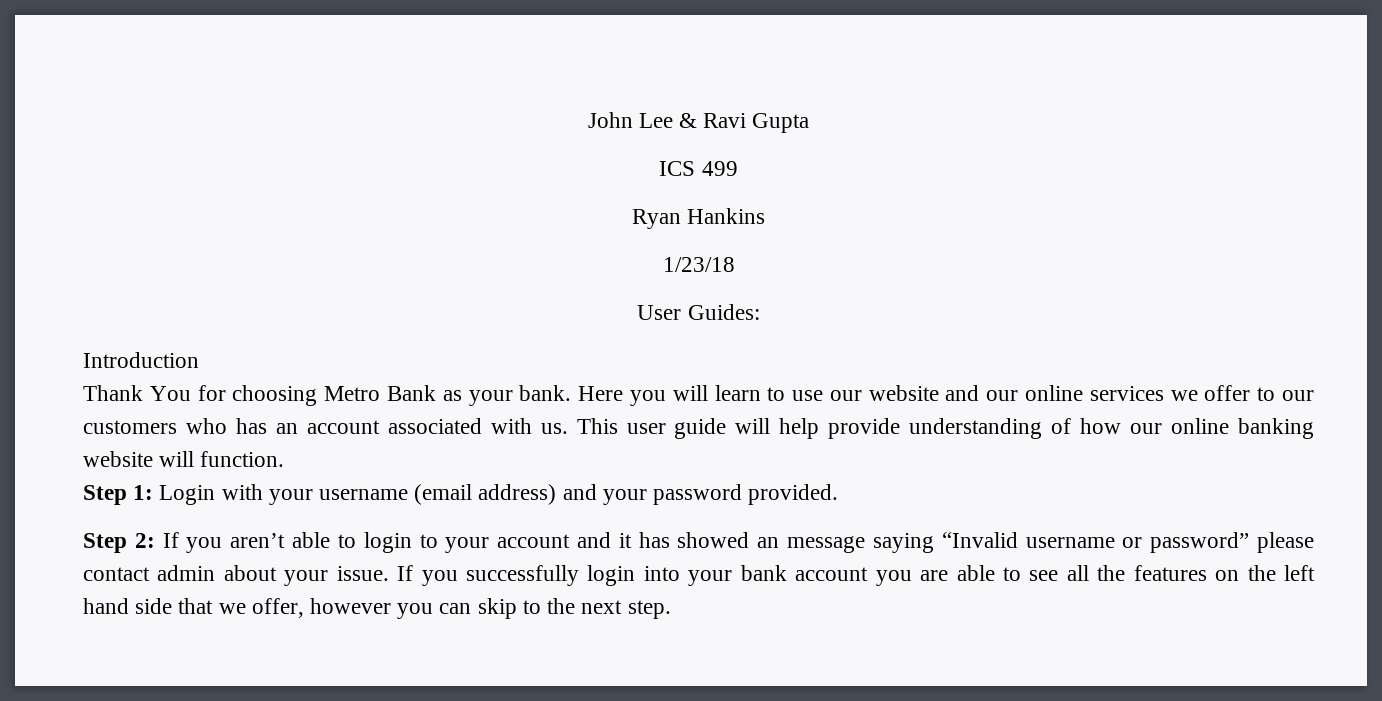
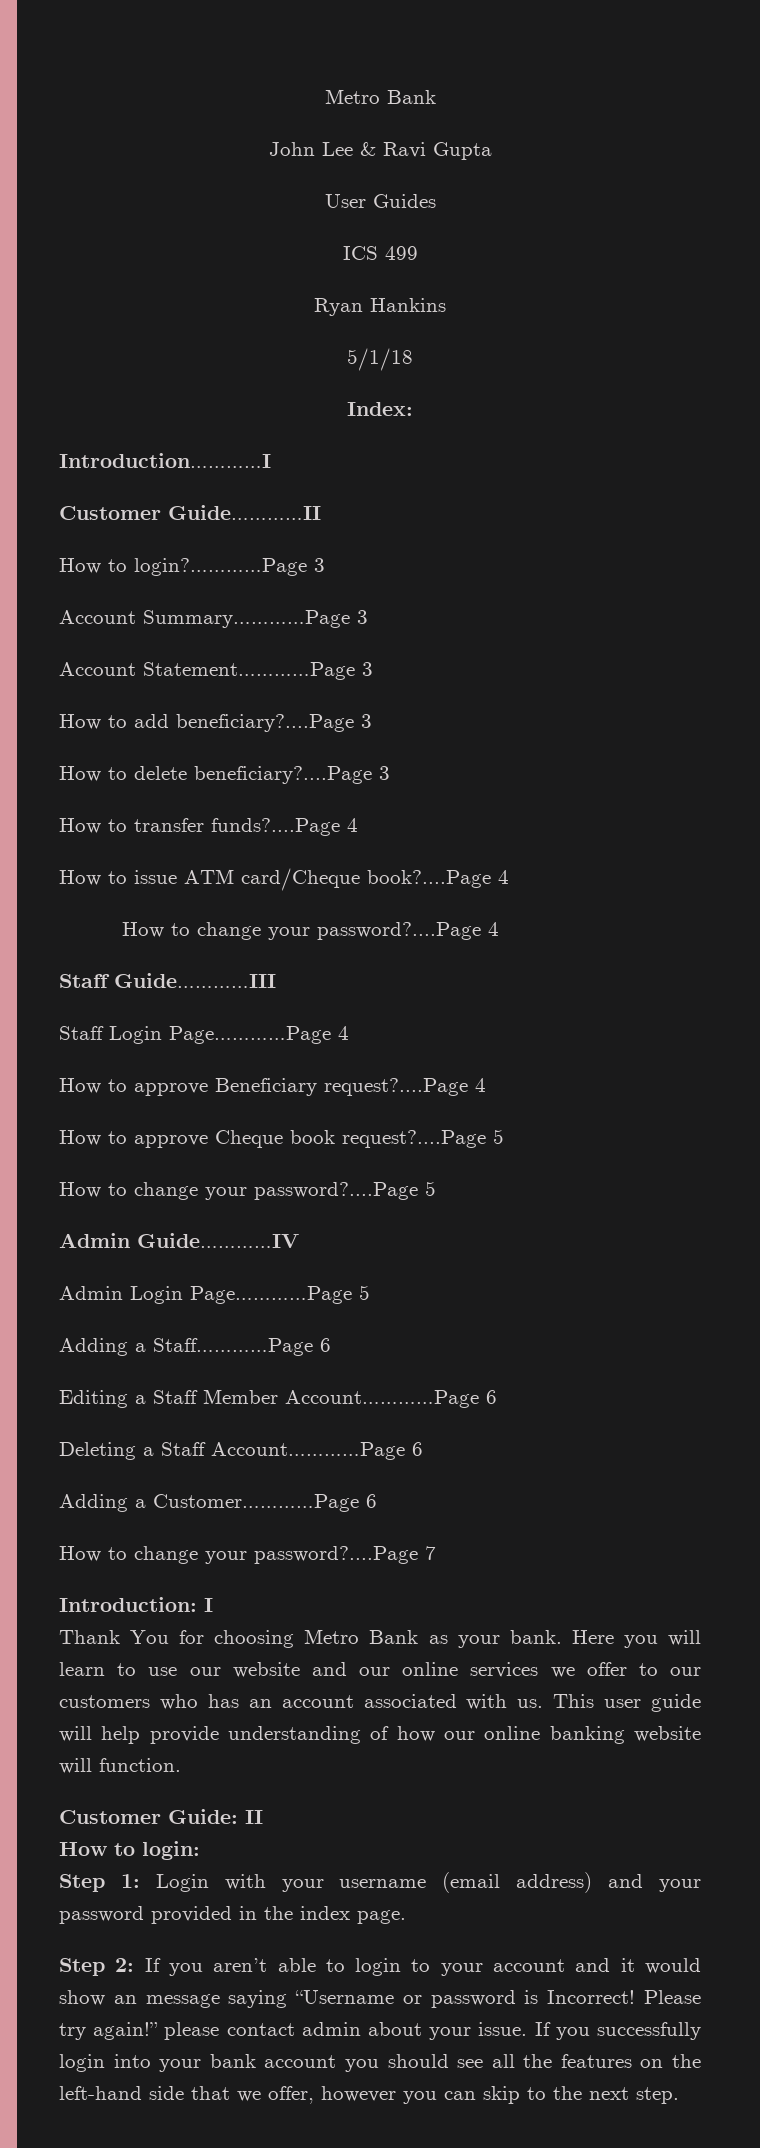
(587, 120) none -> [324,89,436,104] Metro Bank //
(810, 123) none -> [324,194,436,208] // User Guides
[662,257,735,272] [637,304,760,320] [83,352,199,368] 1/23/18 // User Guides: // Introduction -> [347,348,413,371] [347,402,413,416] [59,453,271,468] [59,505,321,520] [59,558,325,576] [59,610,368,628] [59,662,373,680] [59,714,372,732] [59,766,390,784] [59,818,358,836] [59,868,509,891] [122,922,500,940] [59,973,276,988] [59,1026,349,1044] [59,1078,486,1096] [59,1129,504,1148] [59,1181,436,1200] [59,1233,299,1248] [59,1285,370,1304] [59,1338,331,1356] [59,1389,497,1408] [59,1442,423,1460] [59,1494,377,1512] [59,1546,436,1564] [59,1597,213,1612] 5/1/18 // Index: // Introduction…………I // Customer Guide…………II // How to login?…………Page 3 // Account Summary…………Page 3 // Account Statement…………Page 3 // How to add beneficiary?....Page 3 // How to delete beneficiary?....Page 3 // How to transfer funds?....Page 4 // How to issue ATM card/Cheque book?....Page 4 // How to change your password?....Page 4 // Staff Guide…………III // Staff Login Page…………Page 4 // How to approve Beneficiary request?....Page 4 // How to approve Cheque book request?....Page 5 // How to change your password?....Page 5 // Admin Guide…………IV // Admin Login Page…………Page 5 // Adding a Staff…………Page 6 // Editing a Staff Member Account…………Page 6 // Deleting a Staff Account…………Page 6 // Adding a Customer…………Page 6 // How to change your password?....Page 7 // Introduction: I
(285, 459) none -> [59,1809,263,1824] [59,1841,200,1860] // Customer Guide: II // How to login:
[748,484,839,505] provided. -> [151,1906,406,1924] provided in the index page.
[638,532,750,548] has showed -> [645,1958,701,1974] [59,1990,105,2006] would show
[941,532,1250,553] “Invalid username or password” -> [295,1990,701,2008] [59,2022,159,2040] “Username or password is Incorrect! Please try again!”
[920,565,1021,581] are able to -> [387,2054,449,2068] should
[1284,565,1315,581] [83,598,129,614] left hand -> [59,2086,142,2100] left-hand

